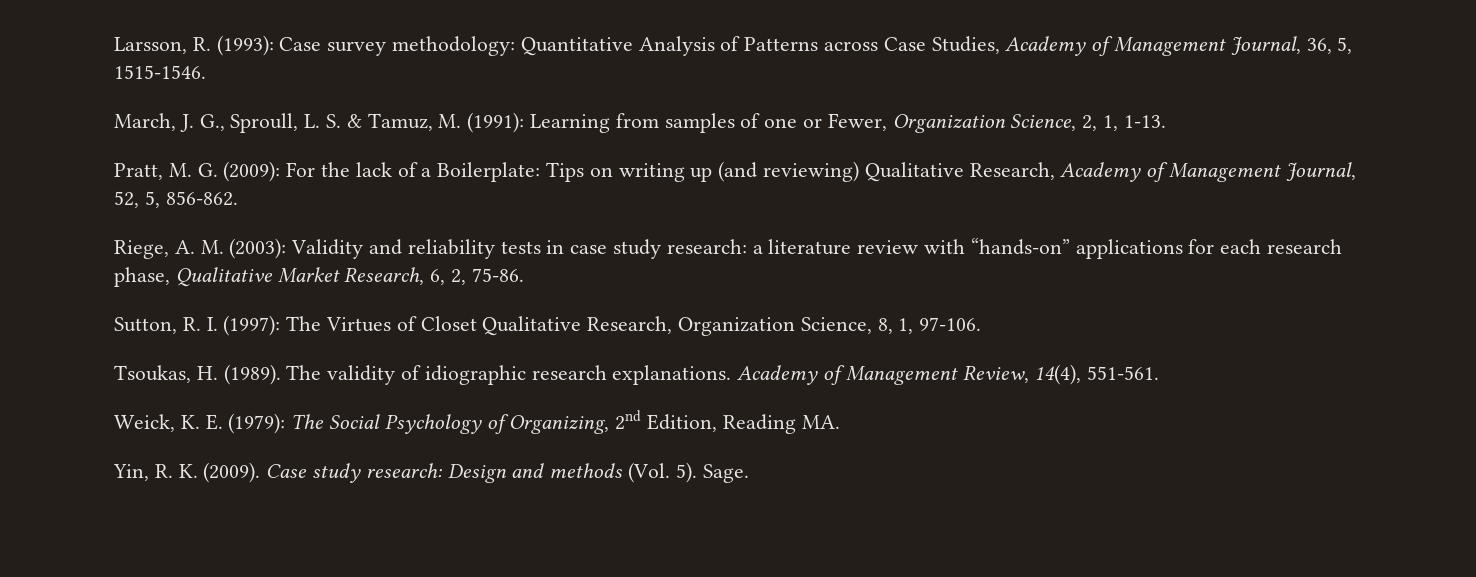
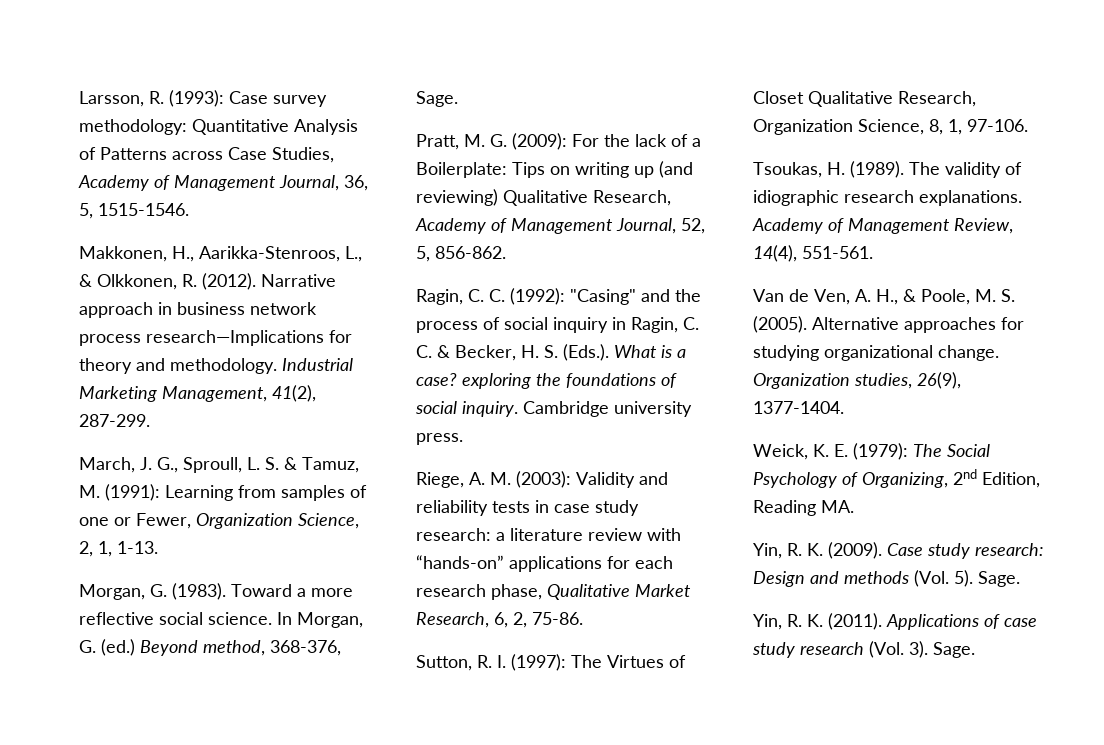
(206, 72) none -> [79,246,362,262] [79,273,336,290] [79,302,317,318] [79,330,352,346] [79,358,353,374] [79,385,316,402] [79,414,150,427] // Makkonen, H., Aarikka-Stenroos, L., & Olkkonen, R. (2012). Narrative approach in business network process research—Implications for theory and methodology. Industrial Marketing Management, 41(2), 287-299.
(1166, 121) none -> [79,583,353,600] [79,612,363,628] [79,639,341,656] [416,91,458,107] // Morgan, G. (1983). Toward a more reflective social science. In Morgan, G. (ed.) Beyond method, 368-376, Sage.
(238, 198) none -> [416,288,701,305] [416,317,699,333] [416,344,686,361] [416,373,677,389] [415,401,692,417] [416,433,463,445] // Ragin, C. C. (1992): "Casing" and the process of social inquiry in Ragin, C. C. & Becker, H. S. (Eds.). What is a case? exploring the foundations of social inquiry. Cambridge university press.
(1160, 373) none -> [753,289,1015,305] [753,316,1024,333] [753,345,999,361] [753,372,961,389] [753,401,844,414] // Van de Ven, A. H., & Poole, M. S. (2005). Alternative approaches for studying organizational change. Organization studies, 26(9), 1377-1404.
(749, 473) none -> [753,613,1037,630] [752,641,975,658] // Yin, R. K. (2011). Applications of case study research (Vol. 3). Sage.

